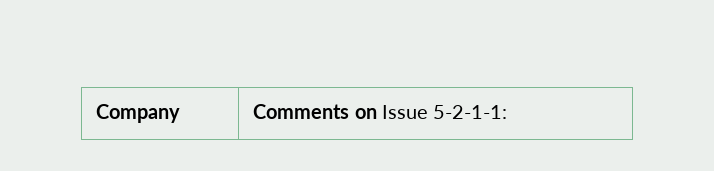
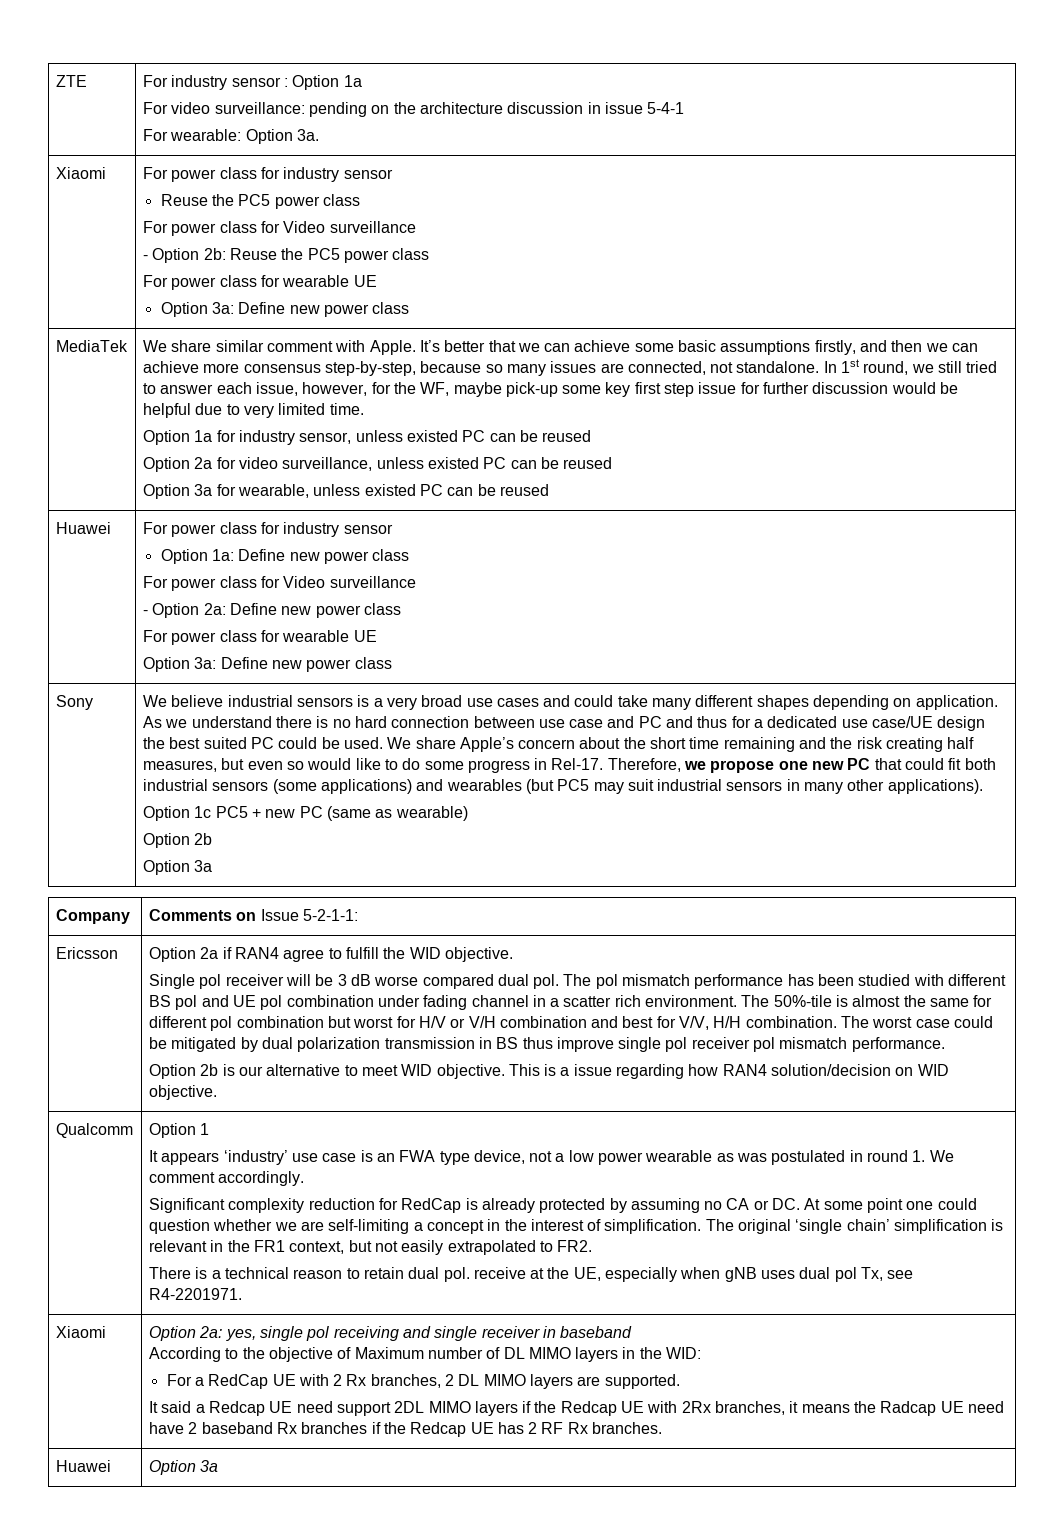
(96, 113) none -> [55,75,87,87] [142,75,362,90] [142,102,685,117] [142,129,319,144] [55,167,106,179] [142,167,393,182] [160,194,360,209] [142,221,416,236] [142,248,430,263] [142,275,377,290] [160,302,410,317] [55,340,128,352] [142,340,979,355] [142,359,998,376] [142,382,959,397] [142,403,364,418] [142,430,592,445] [142,457,613,472] [142,484,549,499] [55,522,111,534] [142,522,393,537] [160,549,410,564] [142,576,416,591] [142,603,401,618] [142,630,377,645] [142,657,392,672] [55,695,93,710] [142,695,998,710] [142,716,986,731] [142,737,975,752] [142,758,996,773] [142,779,983,794] [142,806,468,821] [142,833,213,848] [142,860,213,875] ZTE | For industry sensor : Option 1a // For video surveillance: pending on the architecture discussion in issue 5-4-1 // For wearable: Option 3a. // Xiaomi | For power class for industry sensor // Reuse the PC5 power class // For power class for Video surveillance // - Option 2b: Reuse the PC5 power class // For power class for wearable UE // Option 3a: Define new power class // MediaTek | We share similar comment with Apple. It’s better that we can achieve some basic assumptions firstly, and then we can achieve more consensus step-by-step, because so many issues are connected, not standalone. In 1st round, we still tried to answer each issue, however, for the WF, maybe pick-up some key first step issue for further discussion would be helpful due to very limited time. // Option 1a for industry sensor, unless existed PC can be reused // Option 2a for video surveillance, unless existed PC can be reused // Option 3a for wearable, unless existed PC can be reused // Huawei | For power class for industry sensor // Option 1a: Define new power class // For power class for Video surveillance // - Option 2a: Define new power class // For power class for wearable UE // Option 3a: Define new power class // Sony | We believe industrial sensors is a very broad use cases and could take many different shapes depending on application. As we understand there is no hard connection between use case and PC and thus for a dedicated use case/UE design the best suited PC could be used. We share Apple’s concern about the short time remaining and the risk creating half measures, but even so would like to do some progress in Rel-17. Therefore, we propose one new PC that could fit both industrial sensors (some applications) and wearables (but PC5 may suit industrial sensors in many other applications). // Option 1c PC5 + new PC (same as wearable) // Option 2b // Option 3a //
(508, 112) none -> [55,947,118,959] [148,947,513,962] [148,974,1007,989] [148,995,993,1010] [148,1016,994,1031] [148,1037,945,1052] [148,1064,949,1079] [148,1085,217,1100] [55,1123,133,1138] [148,1123,210,1138] [148,1150,954,1165] [148,1171,305,1186] [148,1198,977,1213] [148,1219,1004,1234] [148,1240,593,1255] [148,1267,914,1282] [148,1288,242,1300] [55,1326,106,1338] [148,1326,633,1341] [148,1347,702,1362] [166,1374,680,1389] [148,1401,1004,1416] [148,1422,663,1437] [55,1460,111,1472] [148,1460,219,1475] // Ericsson | Option 2a if RAN4 agree to fulfill the WID objective. // Single pol receiver will be 3 dB worse compared dual pol. The pol mismatch performance has been studied with different BS pol and UE pol combination under fading channel in a scatter rich environment. The 50%-tile is almost the same for different pol combination but worst for H/V or V/H combination and best for V/V, H/H combination. The worst case could be mitigated by dual polarization transmission in BS thus improve single pol receiver pol mismatch performance. // Option 2b is our alternative to meet WID objective. This is a issue regarding how RAN4 solution/decision on WID objective. // Qualcomm | Option 1 // It appears ‘industry’ use case is an FWA type device, not a low power wearable as was postulated in round 1. We comment accordingly. // Significant complexity reduction for RedCap is already protected by assuming no CA or DC. At some point one could question whether we are self-limiting a concept in the interest of simplification. The original ‘single chain’ simplification is relevant in the FR1 context, but not easily extrapolated to FR2. // There is a technical reason to retain dual pol. receive at the UE, especially when gNB uses dual pol Tx, see R4-2201971. // Xiaomi | Option 2a: yes, single pol receiving and single receiver in baseband // According to the objective of Maximum number of DL MIMO layers in the WID: // For a RedCap UE with 2 Rx branches, 2 DL MIMO layers are supported. // It said a Redcap UE need support 2DL MIMO layers if the Redcap UE with 2Rx branches, it means the Radcap UE need have 2 baseband Rx branches if the Redcap UE has 2 RF Rx branches. // Huawei | Option 3a

